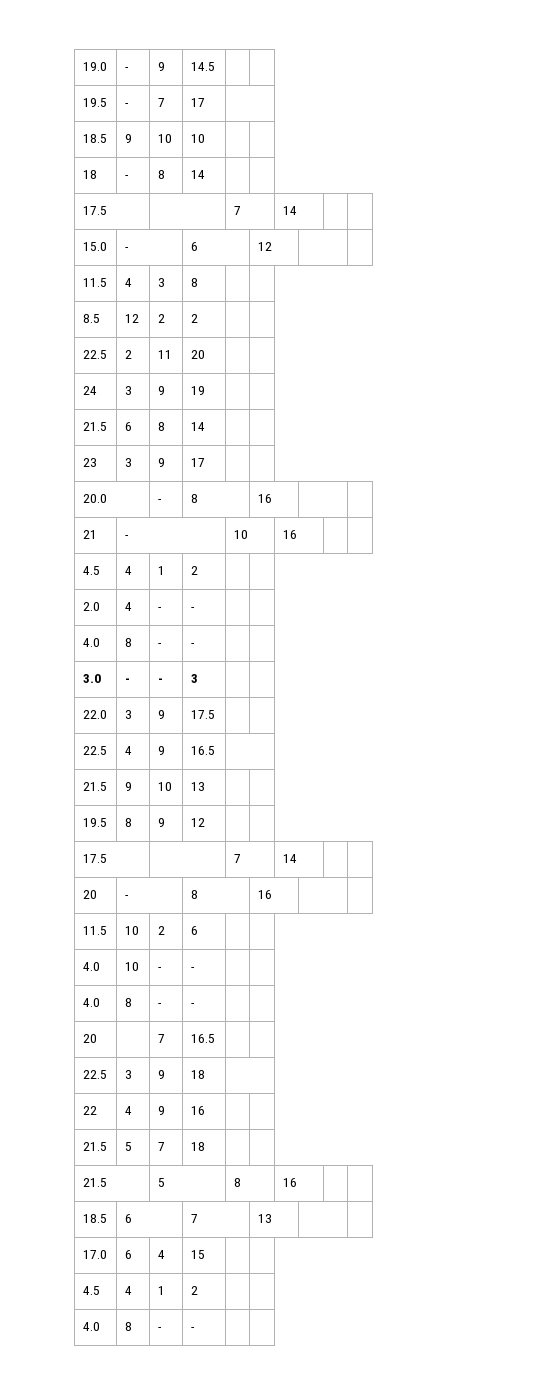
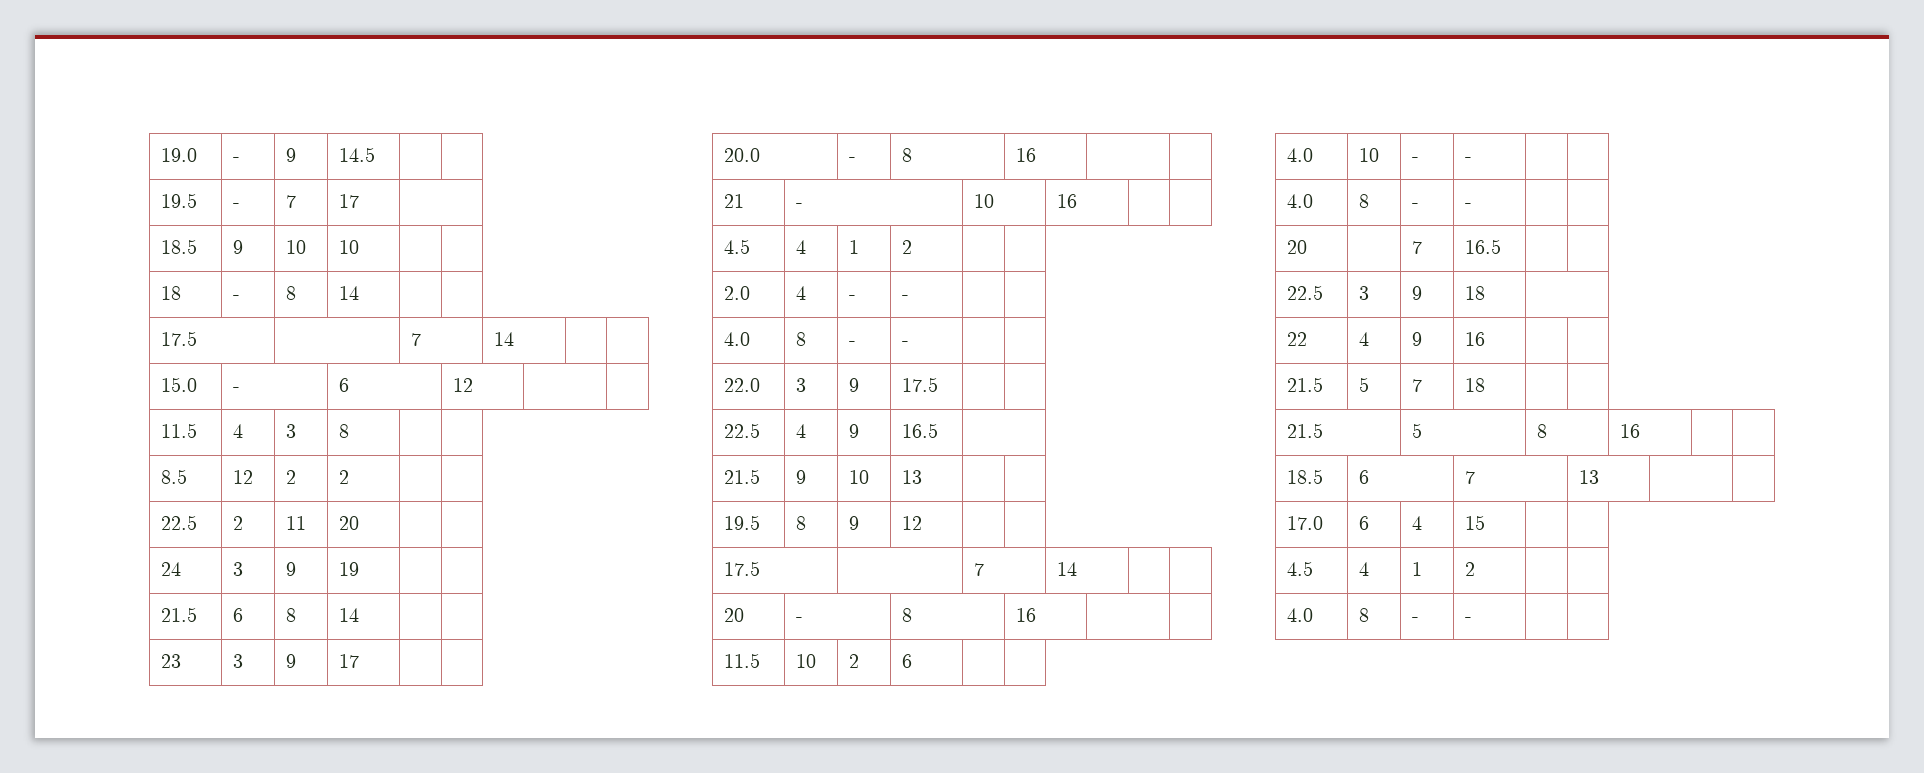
[82,674,101,683] [124,678,130,683] [157,678,163,683] [190,674,198,683] // 3.0 | - | - | 3 | | -> (910, 343) none

